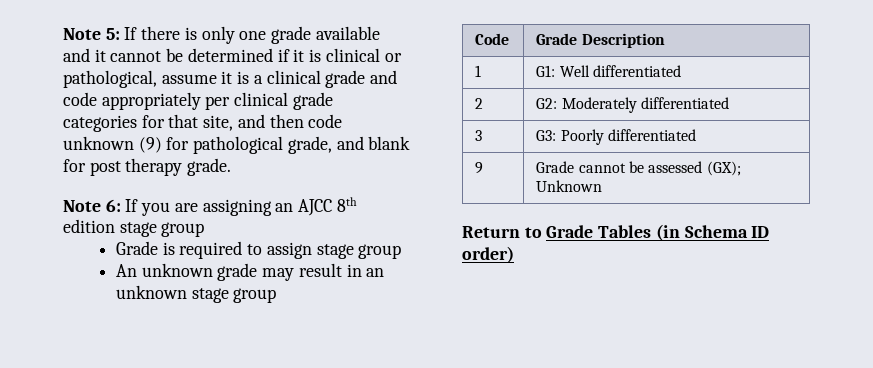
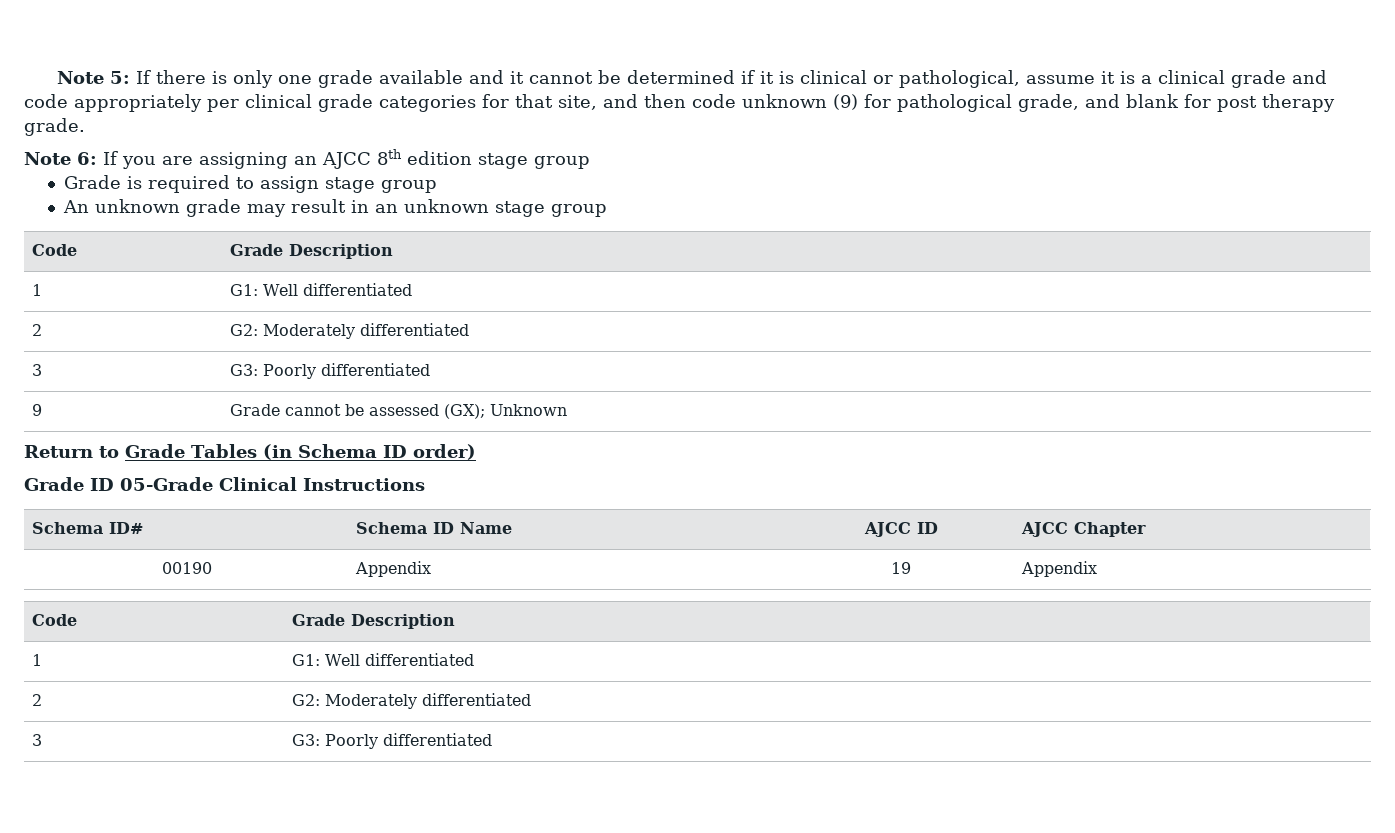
(514, 254) none -> [24,477,425,491] [31,522,143,534] [355,522,512,534] [863,522,938,537] [1020,522,1146,537] [161,562,212,574] [354,561,431,577] [891,562,911,574] [1020,561,1097,577] [31,614,77,626] [291,614,455,629] [31,654,42,666] [291,653,474,666] [31,694,42,706] [291,693,531,709] [31,734,42,746] [291,733,492,749] // Grade ID 05-Grade Clinical Instructions // Schema ID# | Schema ID Name | AJCC ID | AJCC Chapter // 00190 | Appendix | 19 | Appendix // Code | Grade Description // 1 | G1: Well differentiated // 2 | G2: Moderately differentiated // 3 | G3: Poorly differentiated

